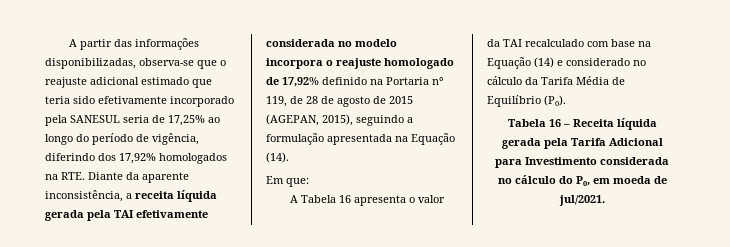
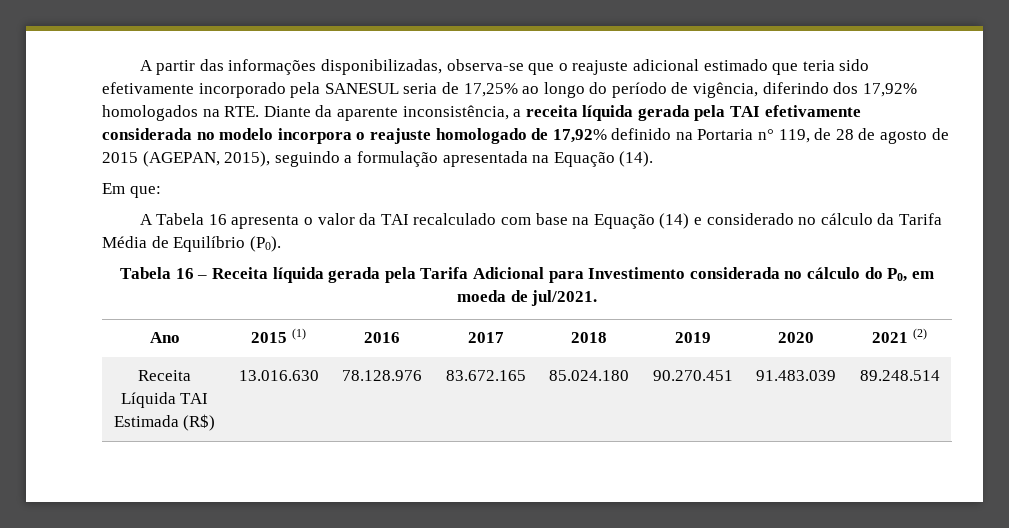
(605, 200) none -> [149,332,180,343] [251,328,306,343] [364,332,400,343] [467,332,504,343] [571,332,607,343] [674,332,711,343] [778,332,814,343] [872,328,927,343] [138,370,191,381] [120,392,209,408] [113,414,216,431] [238,370,319,381] [342,370,422,381] [445,370,526,381] [549,370,629,381] [652,370,733,381] [756,370,836,381] [859,370,940,381] // Ano | 2015 (1) | 2016 | 2017 | 2018 | 2019 | 2020 | 2021 (2) // Receita Líquida TAI Estimada (R$) | 13.016.630 | 78.128.976 | 83.672.165 | 85.024.180 | 90.270.451 | 91.483.039 | 89.248.514

